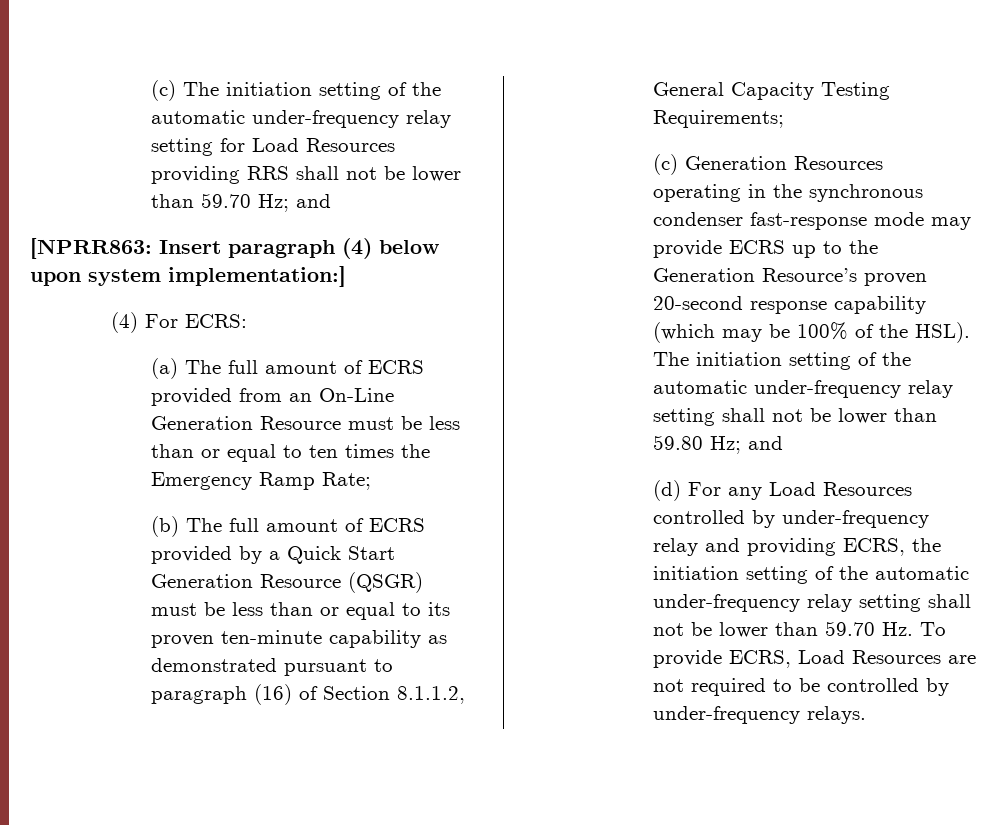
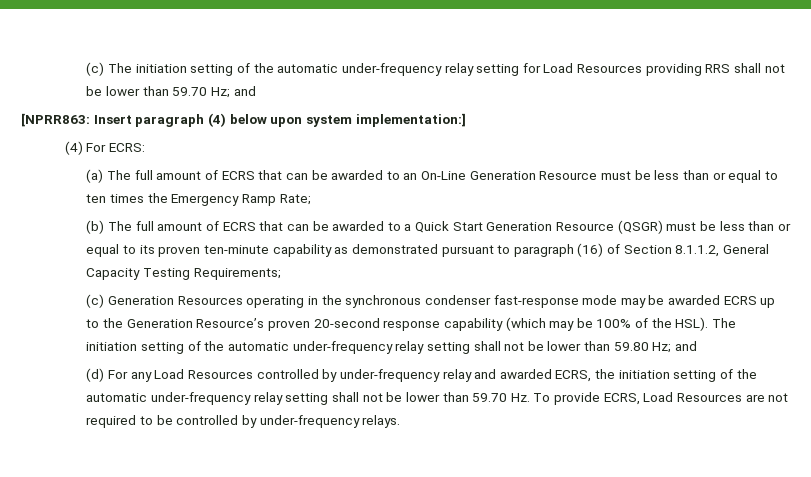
[150,388,282,406] provided from -> [258,170,400,180] that can be awarded to
[150,546,262,564] provided by -> [259,221,401,231] that can be awarded to
[652,240,722,258] provide -> [648,295,721,305] be awarded
[746,538,836,556] providing -> [499,369,552,379] awarded

